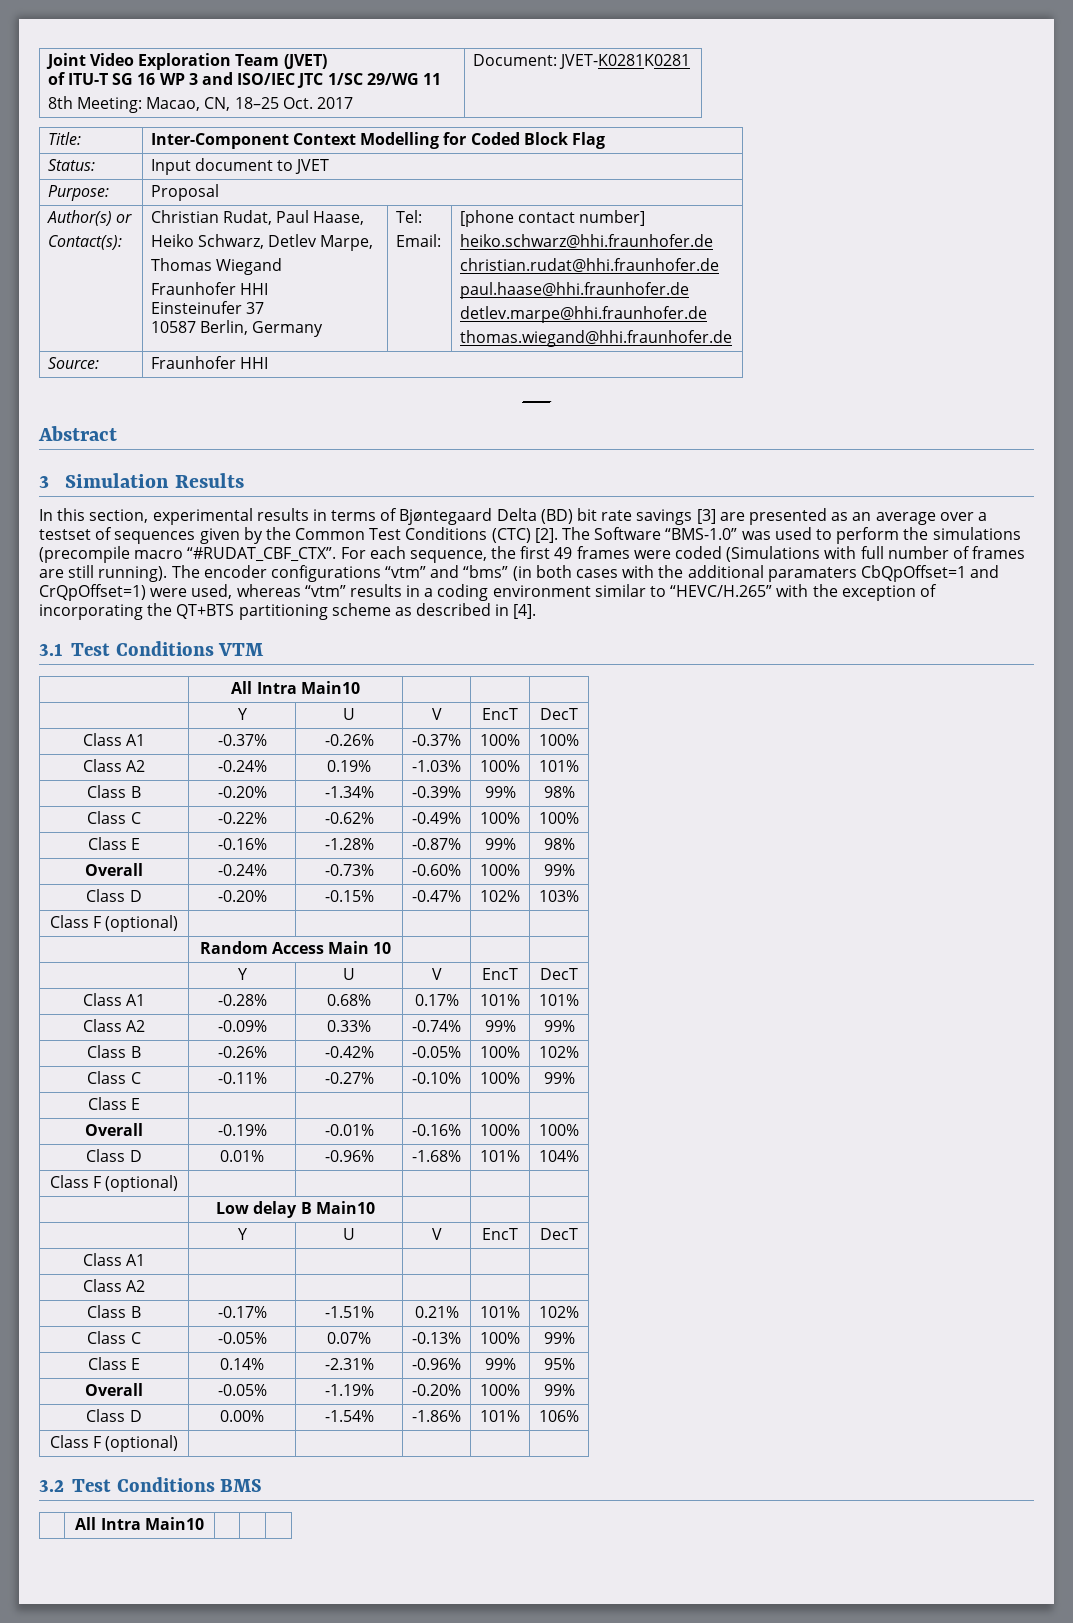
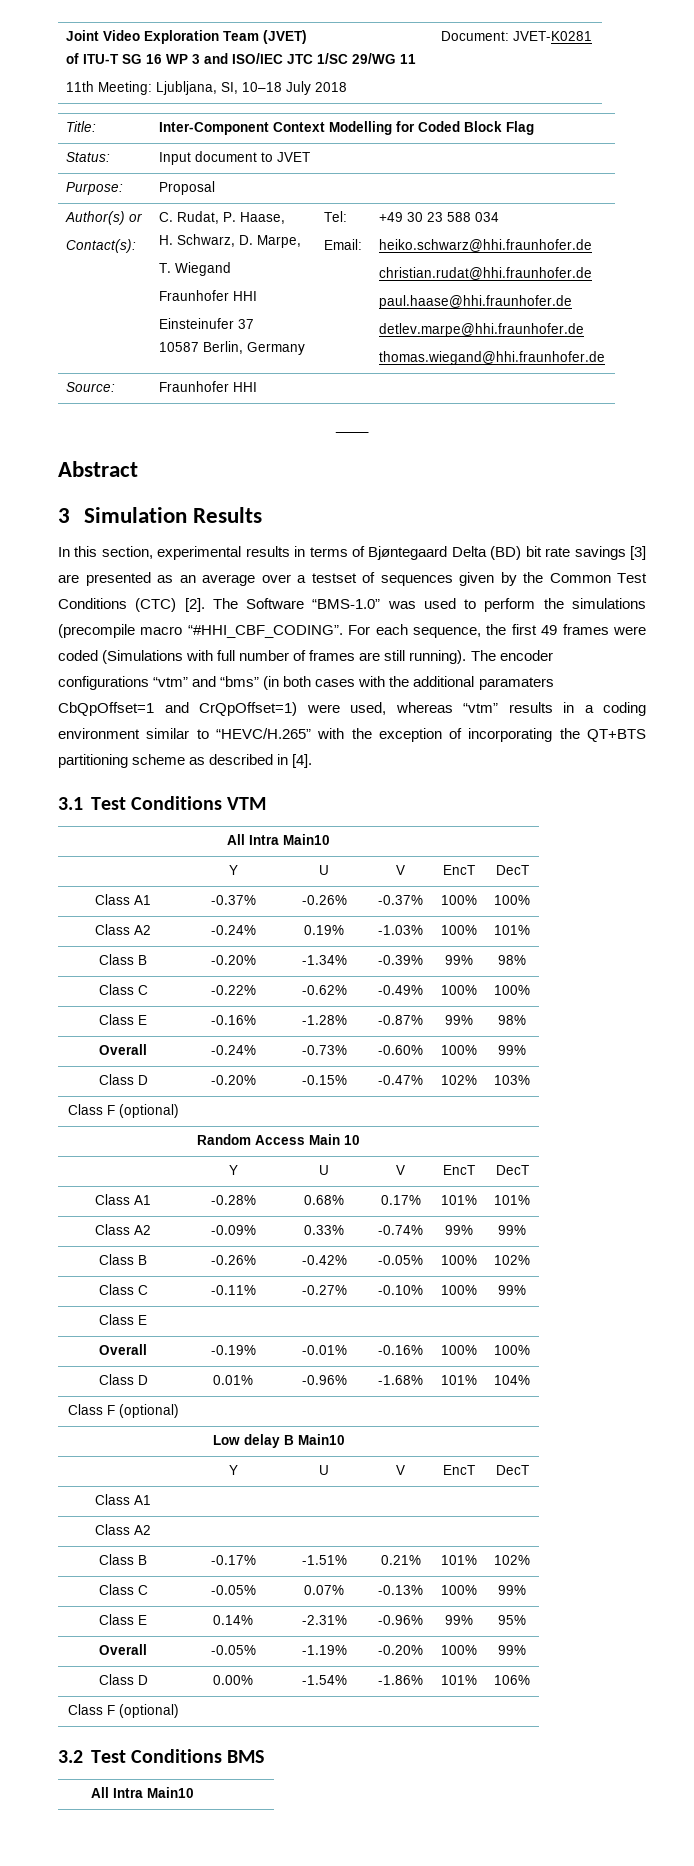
[47,96,354,113] 8th Meeting: Macao, CN, 18–25 Oct. 2017 -> [66,81,348,95] 11th Meeting: Ljubljana, SI, 10–18 July 2018
[559,54,691,69] JVET-K0281K0281 -> [513,31,593,41] JVET-K0281
[150,210,365,225] [150,234,318,249] Christian Rudat, Paul Haase, // Heiko Schwarz, Detlev -> [159,211,286,224] [159,234,254,247] C. Rudat, P. Haase, // H. Schwarz, D.
[150,258,212,271] Thomas -> [159,263,172,273] T.
[459,210,646,227] [phone contact number] -> [379,212,500,222] +49 30 23 588 034
[187,547,337,562] “#RUDAT_CBF_CTX”. -> [187,625,343,638] “#HHI_CBF_CODING”.

